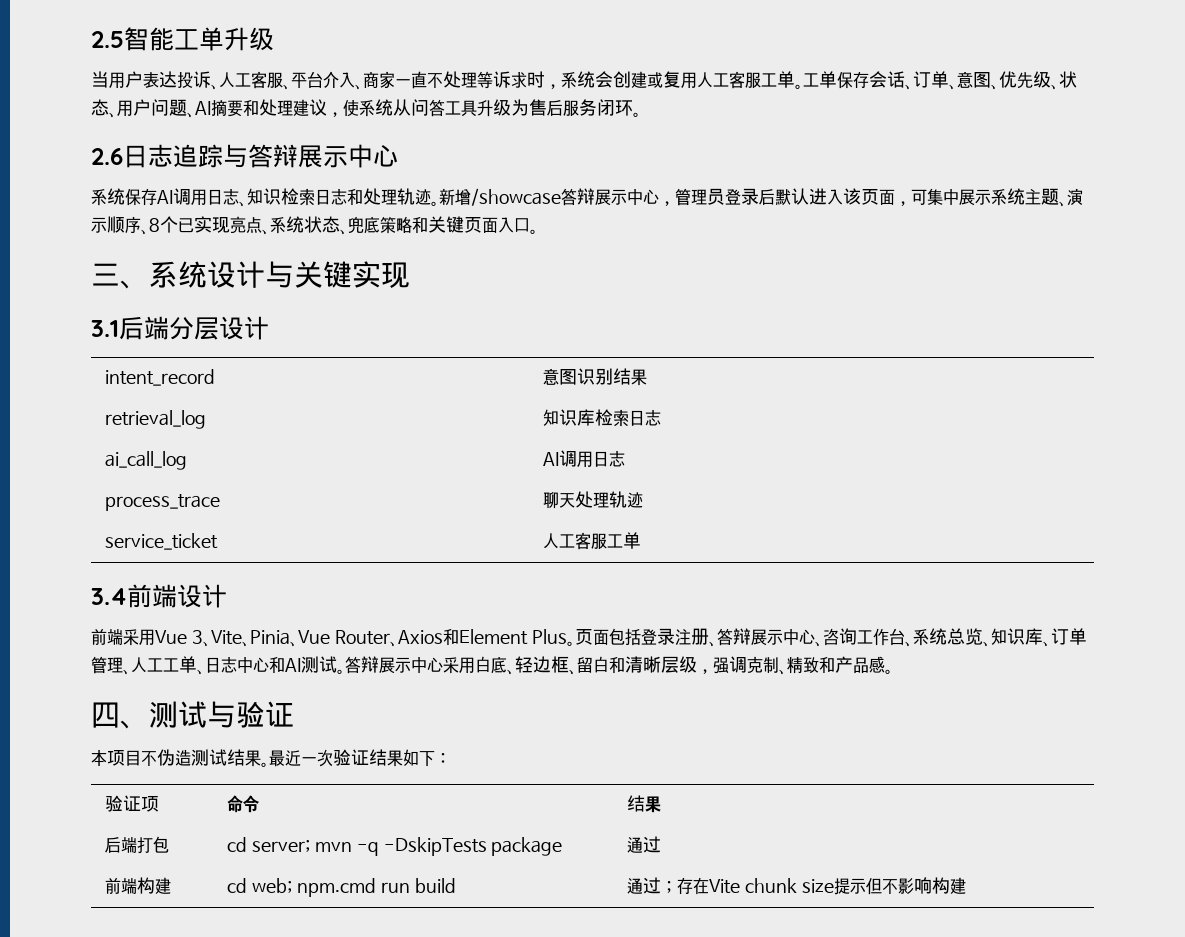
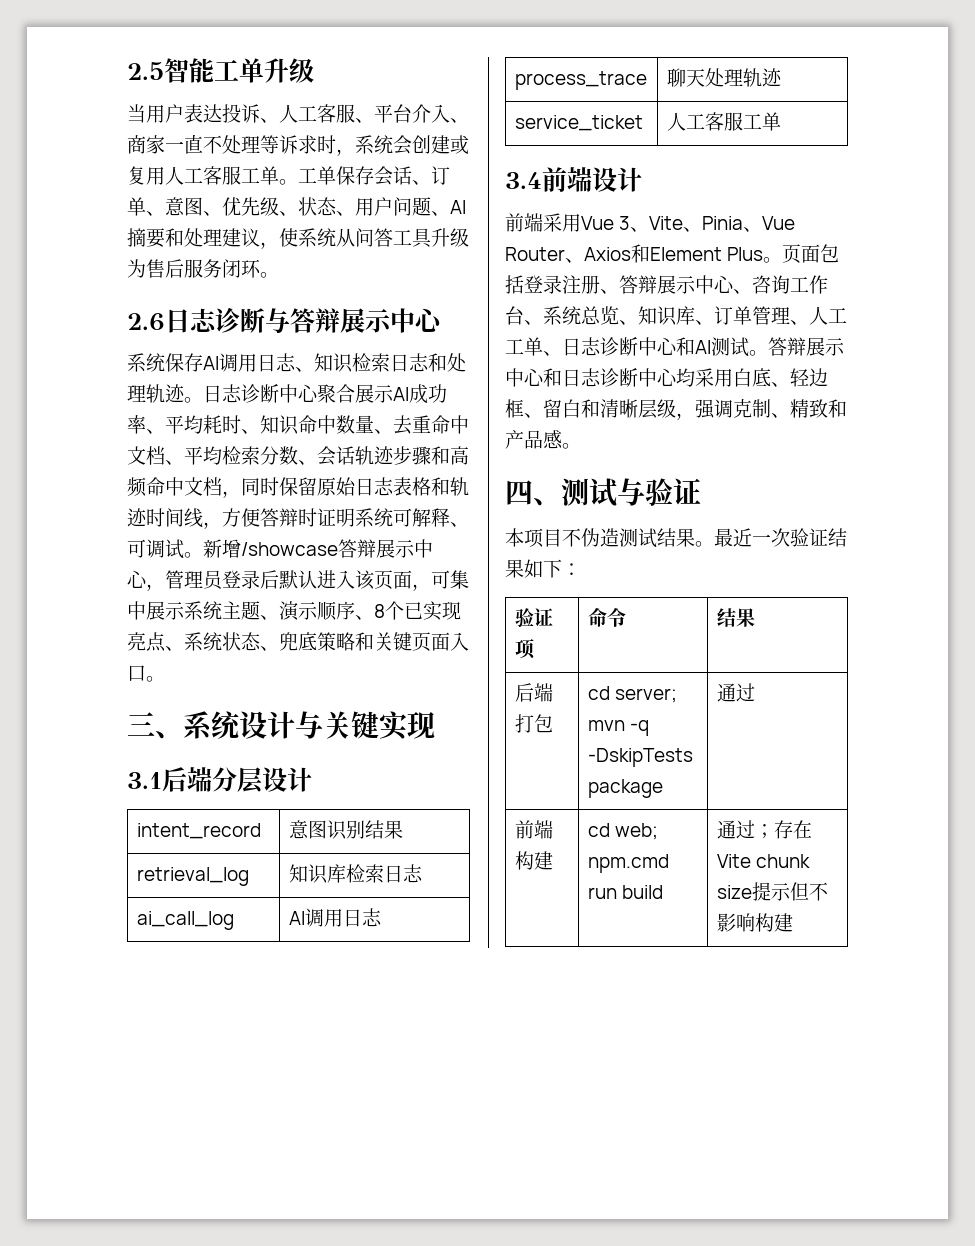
[173,144,223,168] 追踪 -> [215,307,265,333] 诊断
(439, 203) none -> [203,384,447,404] [127,415,469,435] [127,446,469,466] [127,477,469,498] [127,508,469,529] [127,539,203,559] 日志诊断中心聚合展示AI成功率、平均耗时、知识命中数量、去重命中文档、平均检索分数、会话轨迹步骤和高频命中文档，同时保留原始日志表格和轨迹时间线，方便答辩时证明系统可解释、可调试。
(237, 665) none -> [600,337,638,356] 诊断
(443, 664) none -> [543,368,695,387] 和日志诊断中心均

